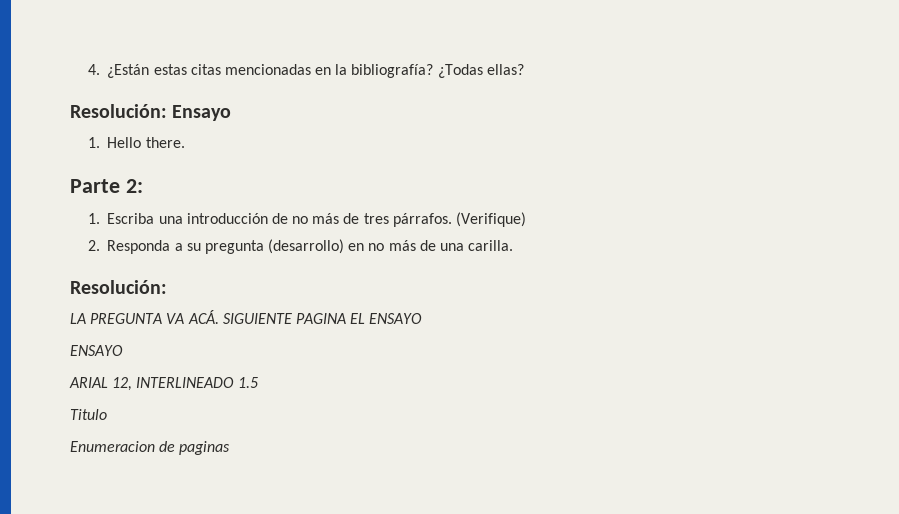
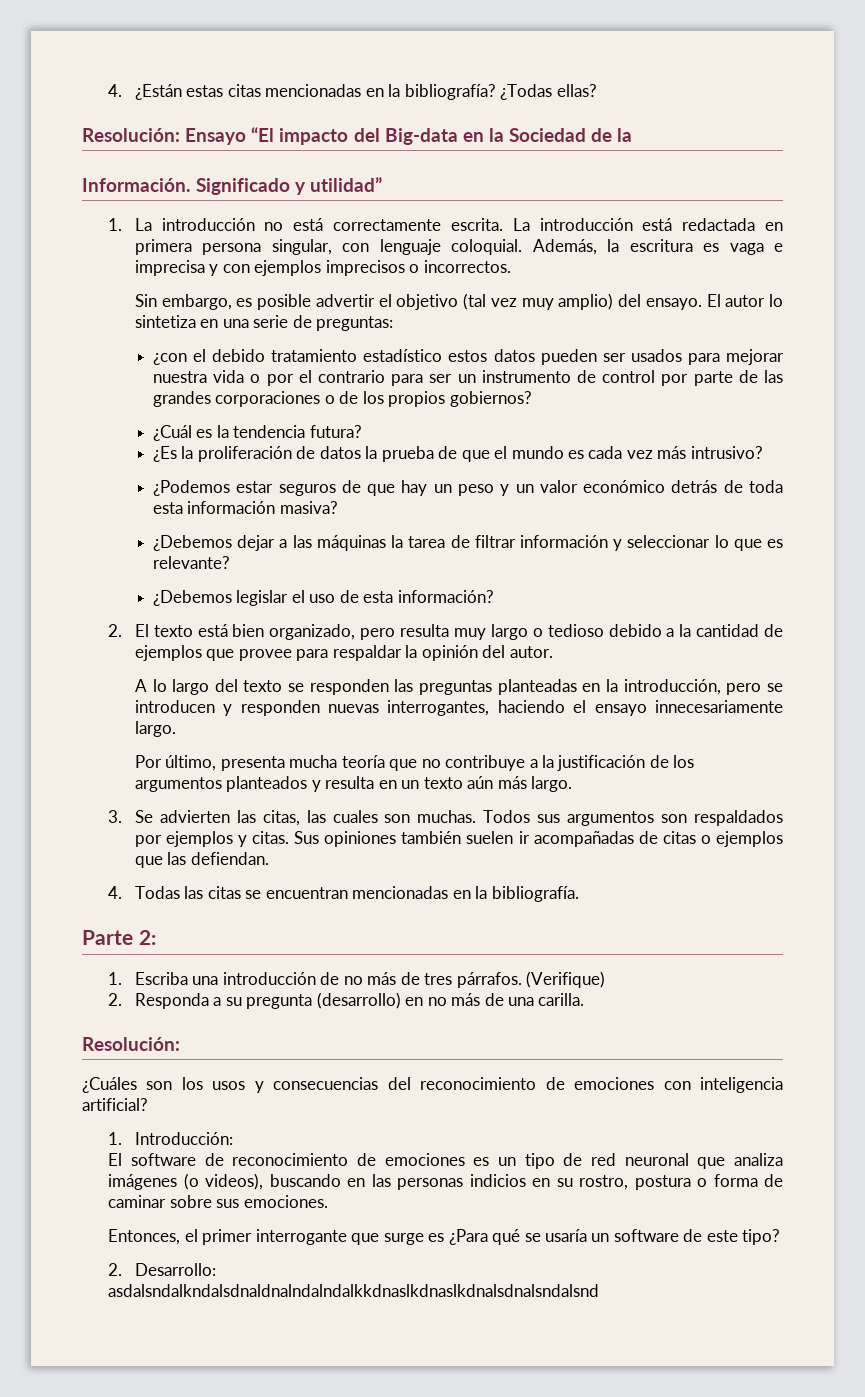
[87,137,185,148] // 1. Hello there. -> [251,127,633,145] [82,177,383,195] [108,218,784,231] [134,239,783,255] [134,260,511,276] [134,293,783,310] [134,315,394,331] [153,349,784,365] [153,370,784,386] [153,391,532,407] [153,425,362,441] [153,446,763,462] [153,480,783,496] [153,501,338,514] [153,535,783,551] [153,556,231,569] [153,590,494,606] [108,624,783,640] [134,645,553,661] [134,679,783,695] [134,700,784,716] [134,721,176,737] [134,755,695,771] [134,776,572,792] [108,810,783,826] [134,831,783,847] [134,852,269,868] [108,886,579,902] “El impacto del Big-data en la Sociedad de la // Información. Significado y utilidad” // 1. La introducción no está correctamente escrita. La introducción está redactada en primera persona singular, con lenguaje coloquial. Además, la escritura es vaga e imprecisa y con ejemplos imprecisos o incorrectos. // Sin embargo, es posible advertir el objetivo (tal vez muy amplio) del ensayo. El autor lo sintetiza en una serie de preguntas: // ¿con el debido tratamiento estadístico estos datos pueden ser usados para mejorar nuestra vida o por el contrario para ser un instrumento de control por parte de las grandes corporaciones o de los propios gobiernos? // ¿Cuál es la tendencia futura? // ¿Es la proliferación de datos la prueba de que el mundo es cada vez más intrusivo? // ¿Podemos estar seguros de que hay un peso y un valor económico detrás de toda esta información masiva? // ¿Debemos dejar a las máquinas la tarea de filtrar información y seleccionar lo que es relevante? // ¿Debemos legislar el uso de esta información? // 2. El texto está bien organizado, pero resulta muy largo o tedioso debido a la cantidad de ejemplos que provee para respaldar la opinión del autor. // A lo largo del texto se responden las preguntas planteadas en la introducción, pero se introducen y responden nuevas interrogantes, haciendo el ensayo innecesariamente largo. // Por último, presenta mucha teoría que no contribuye a la justificación de los argumentos planteados y resulta en un texto aún más largo. // 3. Se advierten las citas, las cuales son muchas. Todos sus argumentos son respaldados por ejemplos y citas. Sus opiniones también suelen ir acompañadas de citas o ejemplos que las defiendan. // 4. Todas las citas se encuentran mencionadas en la bibliografía.
[70,310,423,324] [70,345,123,356] [69,377,258,391] [70,409,107,420] [70,441,231,455] LA PREGUNTA VA ACÁ. SIGUIENTE PAGINA EL ENSAYO // ENSAYO // ARIAL 12, INTERLINEADO 1.5 // Titulo // Enumeracion de paginas -> [82,1077,783,1093] [82,1098,148,1111] [108,1132,233,1145] [108,1153,784,1169] [108,1173,783,1190] [108,1195,328,1208] [108,1229,781,1245] [108,1263,216,1276] [108,1284,600,1297] ¿Cuáles son los usos y consecuencias del reconocimiento de emociones con inteligencia artificial? // 1. Introducción: // El software de reconocimiento de emociones es un tipo de red neuronal que analiza imágenes (o videos), buscando en las personas indicios en su rostro, postura o forma de caminar sobre sus emociones. // Entonces, el primer interrogante que surge es ¿Para qué se usaría un software de este tipo? // 2. Desarrollo: // asdalsndalkndalsdnaldnalndalndalkkdnaslkdnaslkdnalsdnalsndalsnd

